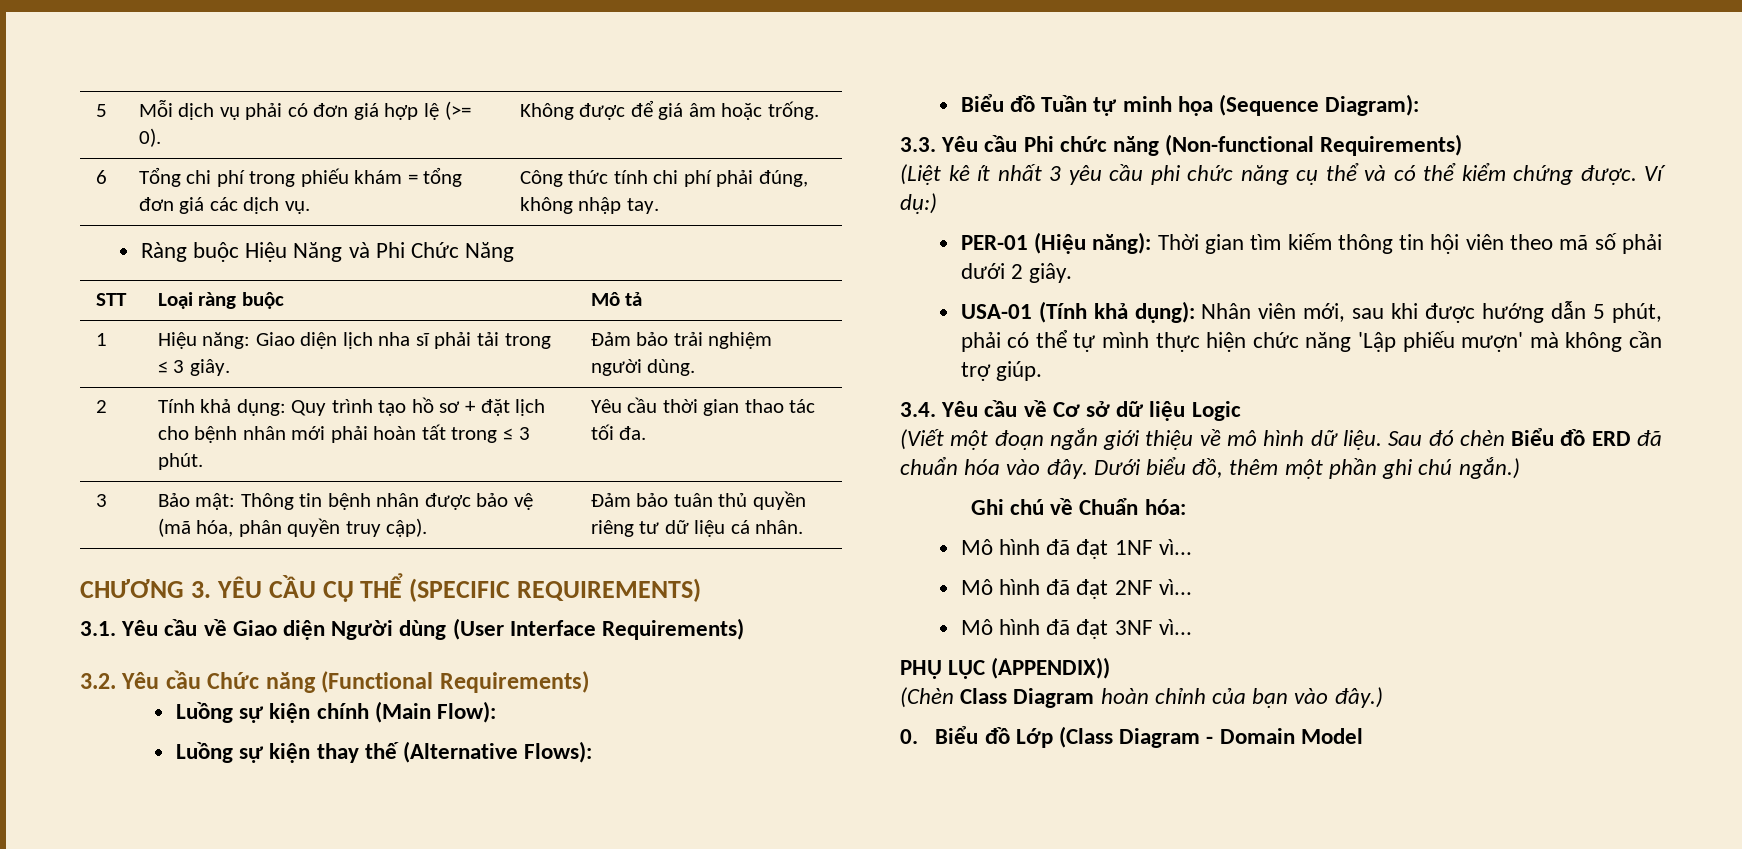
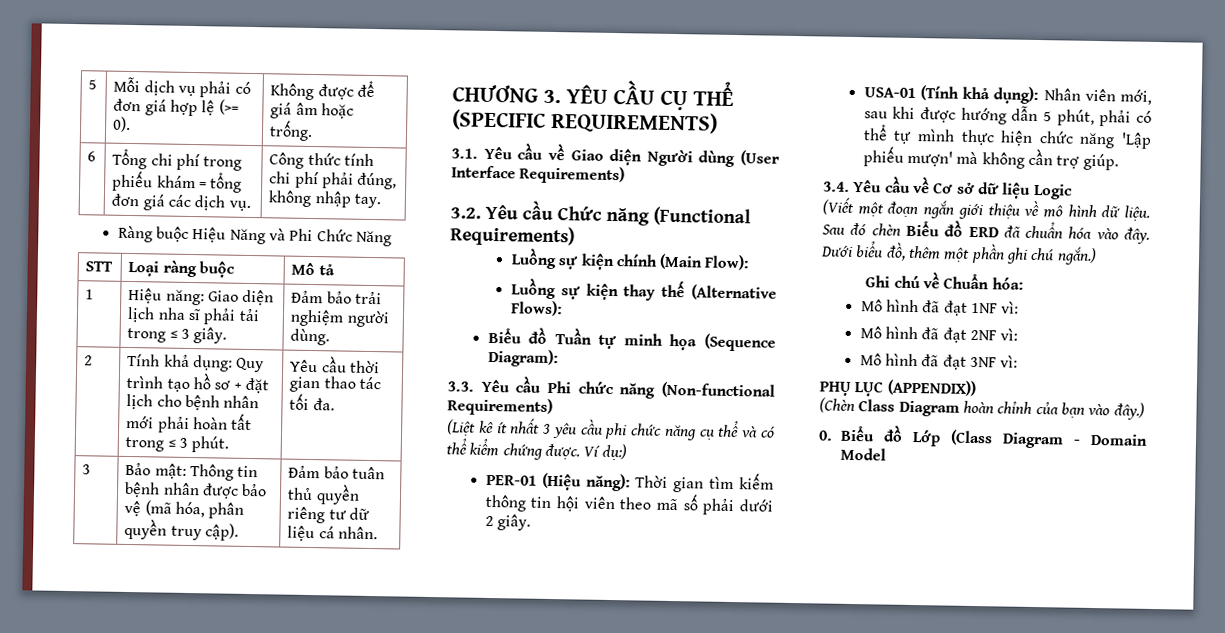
[1158,539,1192,555] vì... -> [1001,301,1020,314] vì:
[1158,579,1192,595] vì... -> [1000,328,1019,341] vì:
[1158,619,1192,635] vì... -> [1000,355,1019,368] vì:

